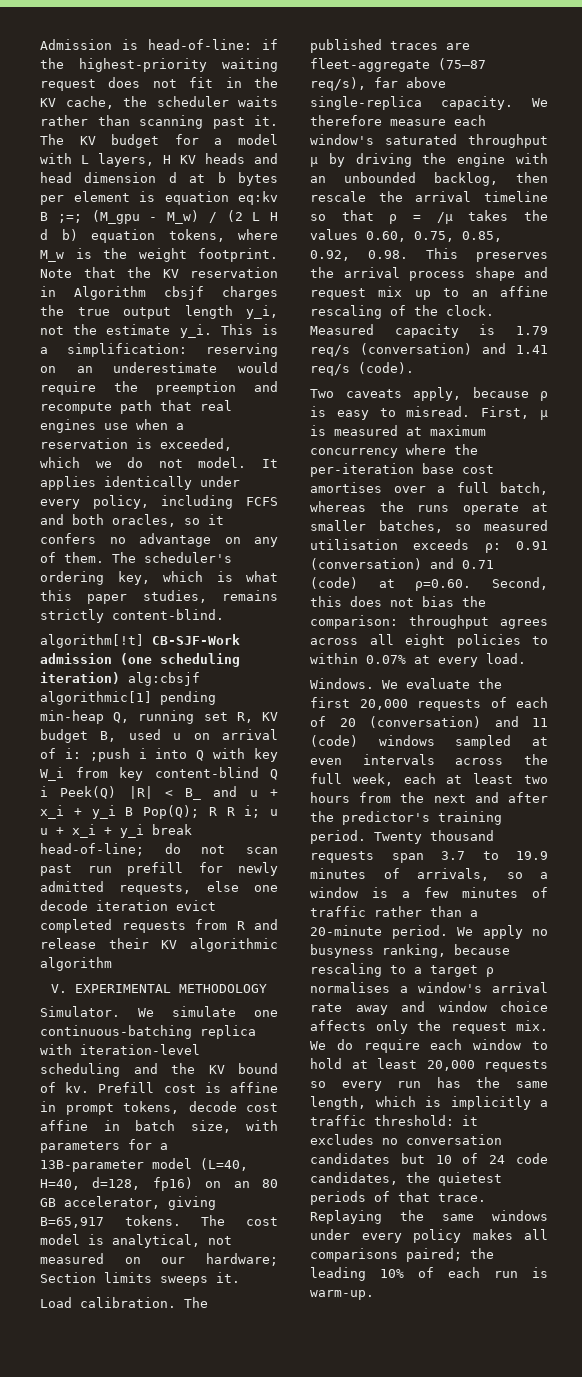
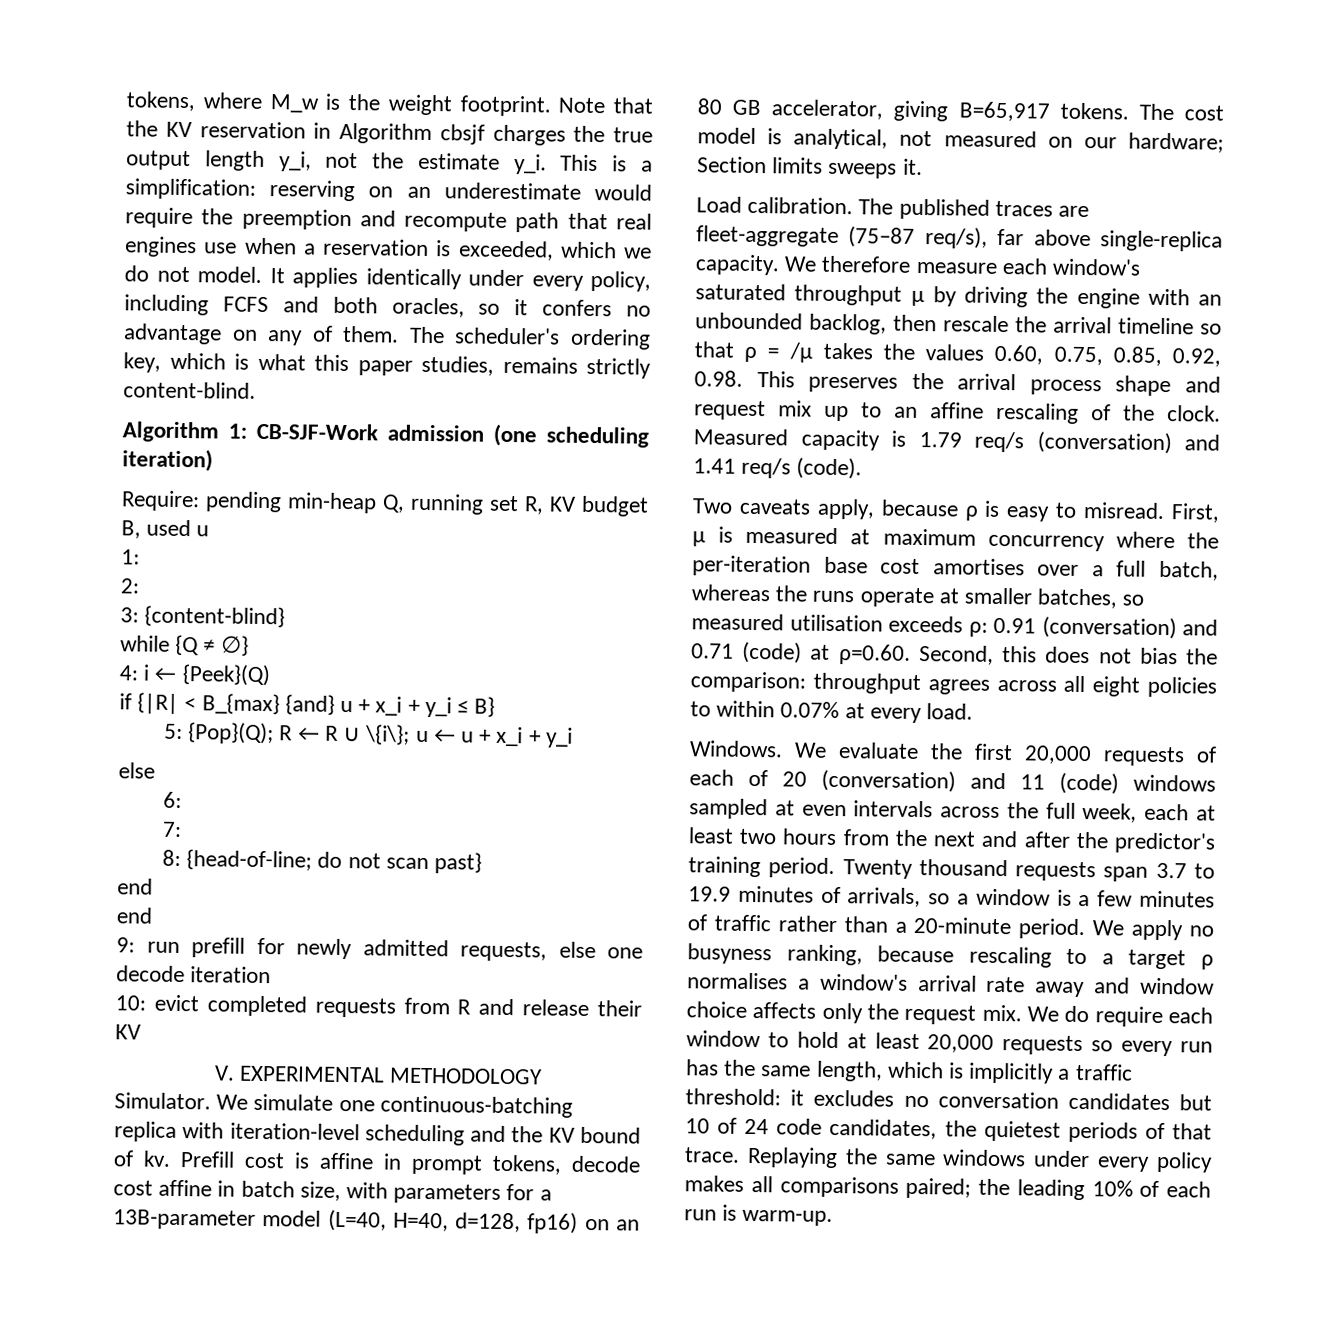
[40,39,278,50] [40,58,278,72] [40,77,278,91] [40,96,278,109] [40,115,278,129] [40,134,278,148] [40,153,278,167] [40,172,278,186] [40,191,278,205] [40,210,278,224] [40,229,155,243] Admission is head-of-line: if the highest-priority waiting request does not fit in the KV cache, the scheduler waits rather than scanning past it. The KV budget for a model with L layers, H KV heads and head dimension d at b bytes per element is equation eq:kv B ;=; (M_gpu - M_w) / (2 L H d b) equation -> (126, 101) none
[40,634,144,648] algorithm[!t] -> [122,421,247,443] Algorithm 1:
[128,672,200,686] [40,691,152,705] alg:cbsjf algorithmic[1] -> [121,490,200,512] // Require:
[193,729,278,740] [40,748,278,762] [40,767,278,781] [40,786,278,800] [40,805,278,819] [40,824,192,838] [40,843,278,856] [40,864,72,876] on arrival of i: ;push i into Q with key W_i from key content-blind Q i Peek(Q) |R| < B_ and u + x_i + y_i B Pop(Q); R R i; u u + x_i + y_i break head-of-line; do not scan past -> [121,549,140,565] [120,578,140,594] [120,605,286,628] [120,634,249,656] [119,664,271,687] [119,692,496,718] [164,722,573,748] [118,762,155,779] [163,791,183,809] [162,821,183,838] [162,849,483,874] [117,878,153,895] [116,907,153,924] [116,937,135,953] // 1: // 2: // 3: {content-blind} // while {Q ≠ ∅} // 4: i ← {Peek}(Q) // if {|R| < B_{max} {and} u + x_i + y_i ≤ B} // 5: {Pop}(Q); R ← R ∪ \{i\}; u ← u + x_i + y_i // else // 6: // 7: // 8: {head-of-line; do not scan past} // end // end // 9:
(168, 905) none -> [115,995,146,1011] // 10:
[190,938,278,952] [40,957,112,971] algorithmic algorithm -> (141, 1032) none

